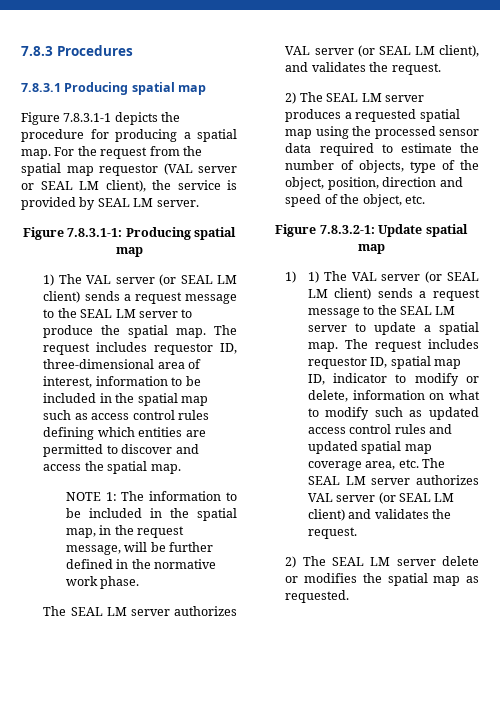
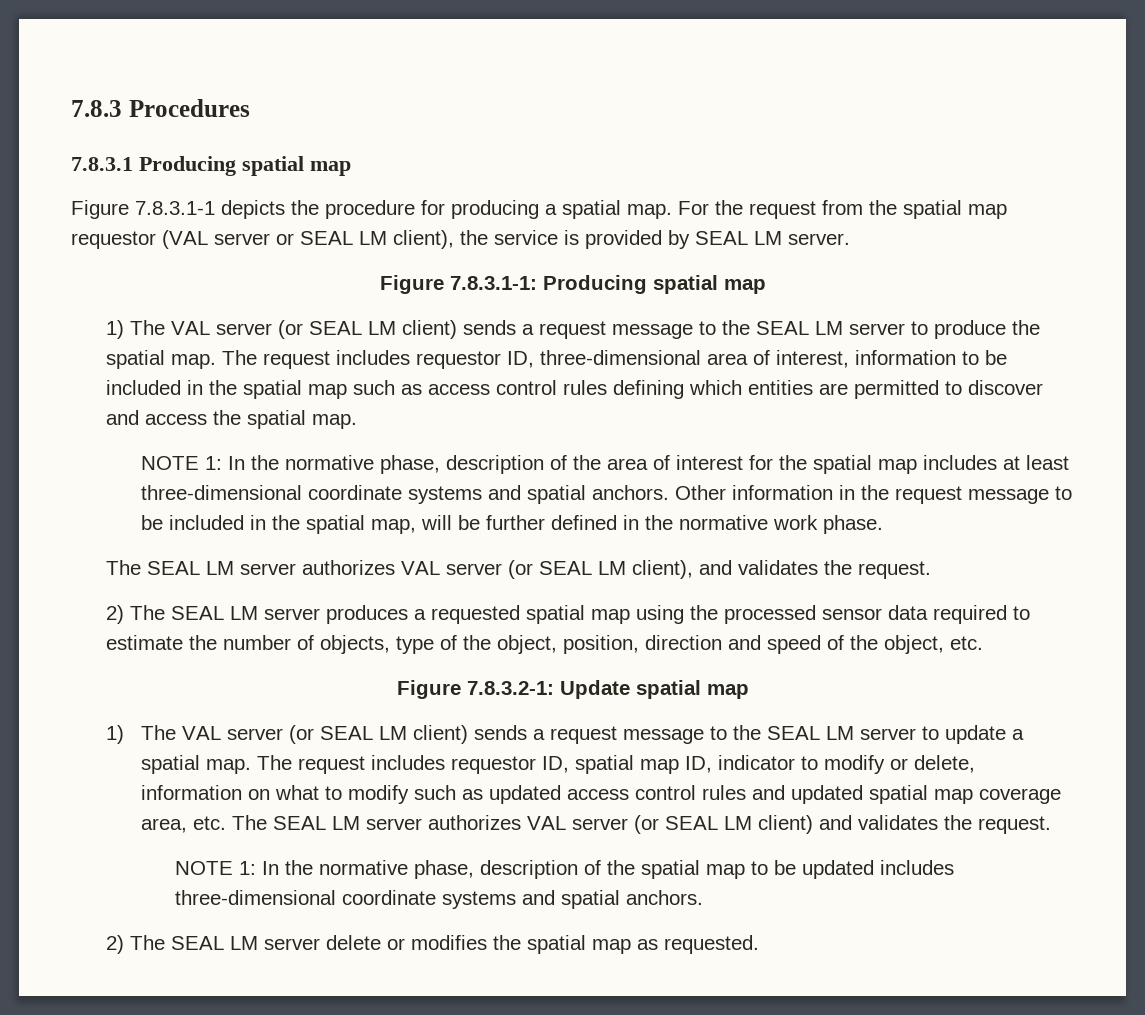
[121,491,222,501] The information -> [227,455,1069,474] [140,485,1049,504] In the normative phase, description of the area of interest for the spatial map includes at least three-dimensional coordinate systems and spatial anchors. Other information in the request message
[99,525,185,538] [65,545,121,555] in the request message, -> (416, 526) none
[307,271,319,283] 1) -> (124, 734) none
(357, 533) none -> [175,860,955,879] [175,890,704,909] // NOTE 1: In the normative phase, description of the spatial map to be updated includes three-dimensional coordinate systems and spatial anchors.

